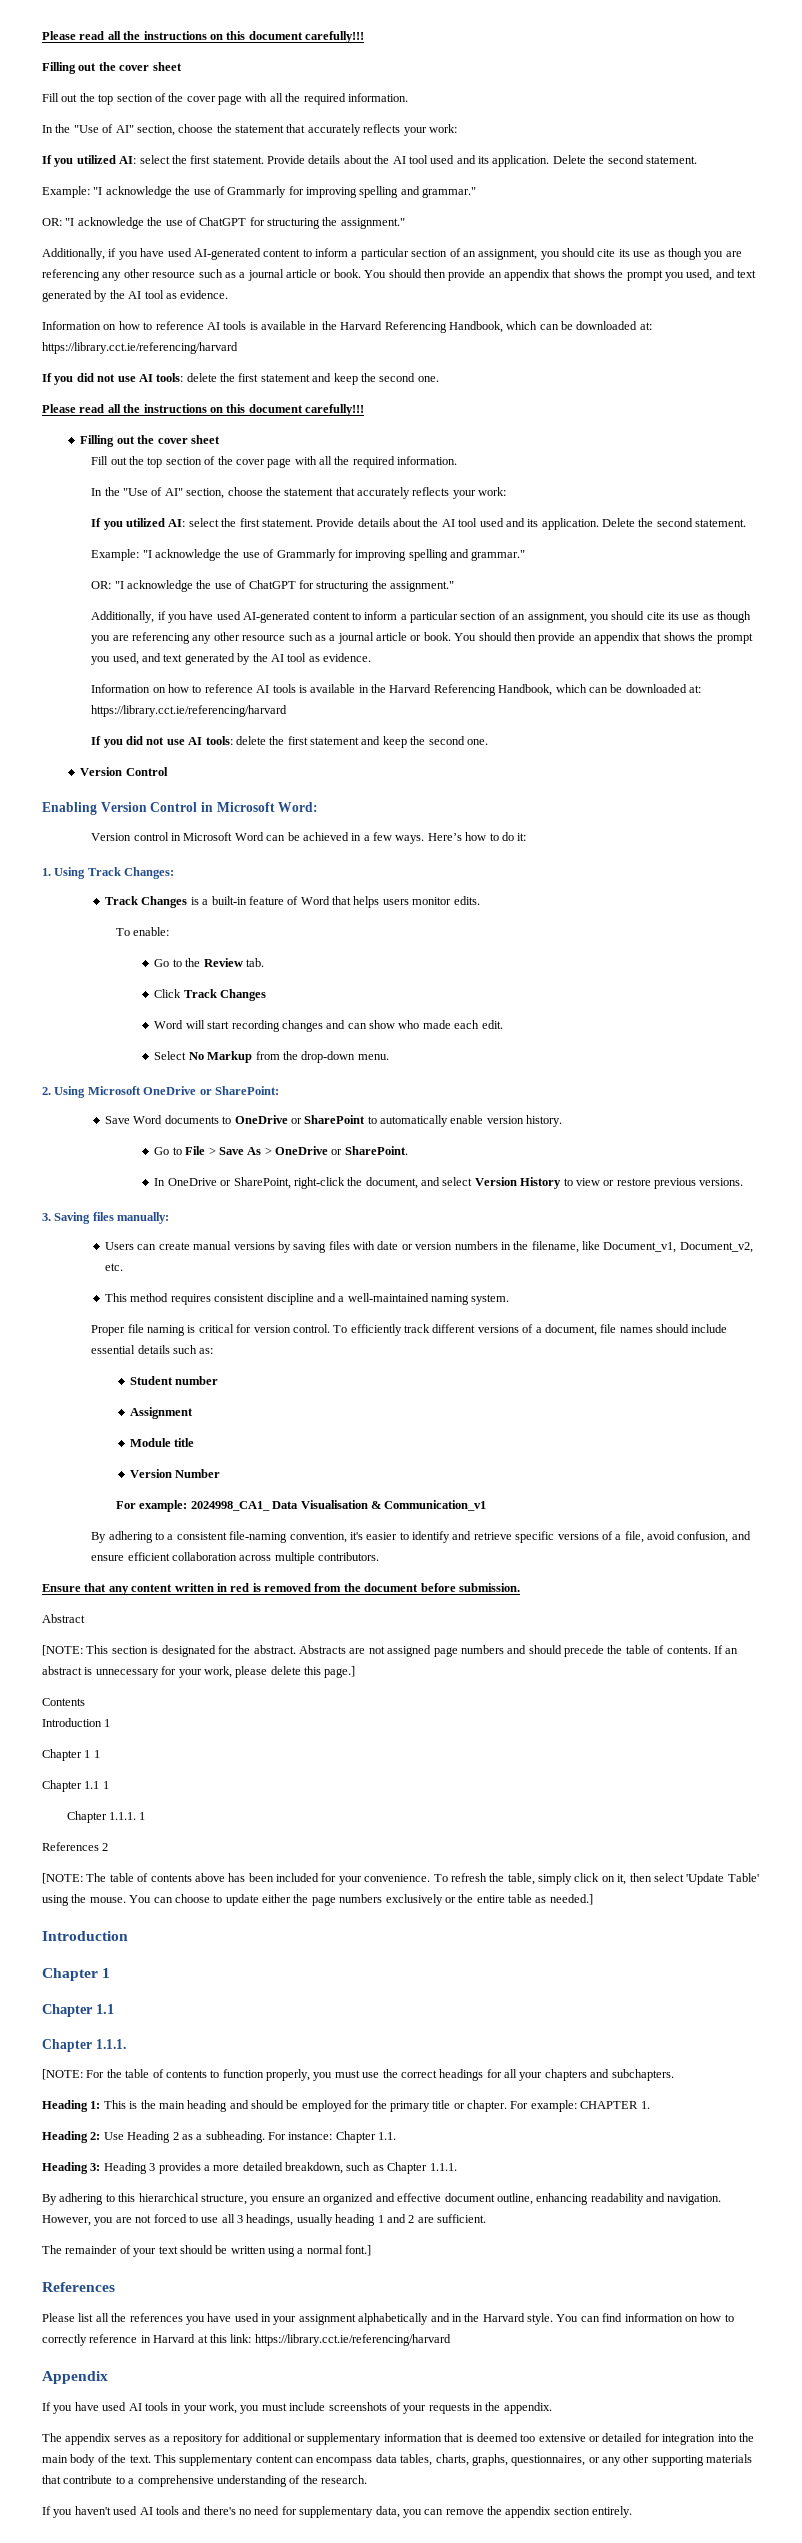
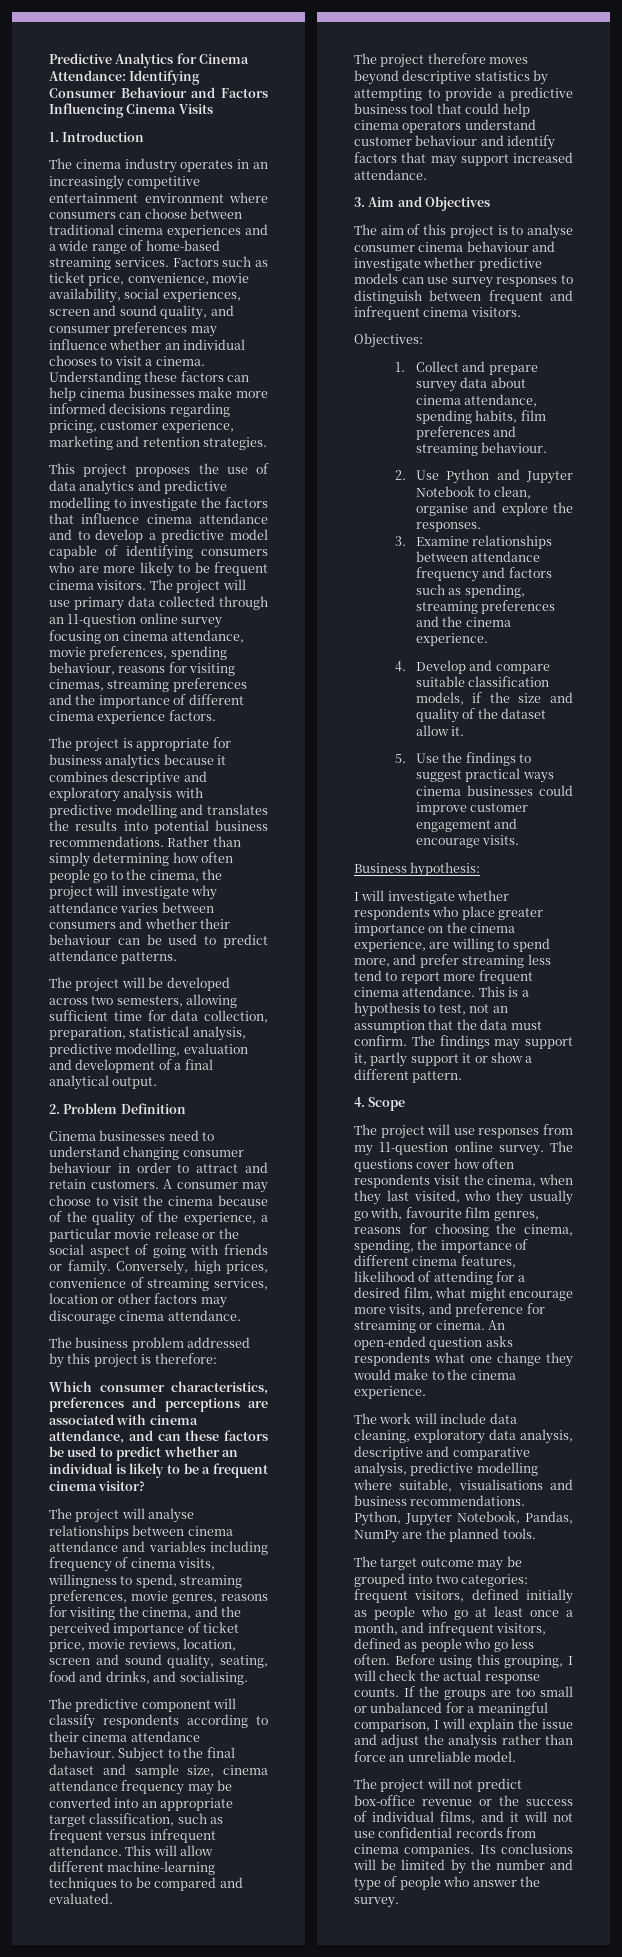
[42,31,364,43] [42,62,182,74] [42,93,408,105] [42,124,457,136] [42,155,697,167] [42,186,477,198] [42,217,405,229] [42,248,742,260] [42,269,756,281] [42,290,229,302] [42,321,652,333] [42,342,238,354] [42,373,439,385] [42,404,364,416] [80,435,220,447] [91,456,458,468] [91,487,507,499] [91,518,747,530] [91,549,526,561] [91,580,455,592] [91,611,752,623] [91,632,753,644] [91,653,372,665] [91,684,702,696] [91,705,288,717] [91,736,488,748] [80,767,168,776] [42,802,319,815] [91,832,527,844] [42,867,175,879] [105,896,480,908] [116,927,170,936] [154,958,264,967] [154,989,267,1001] [154,1020,503,1032] [154,1051,389,1063] [42,1086,279,1098] [105,1115,563,1127] [154,1146,408,1155] [154,1177,744,1189] [42,1212,170,1224] [105,1241,753,1253] [105,1263,124,1271] [105,1293,510,1305] [91,1324,728,1336] [91,1345,214,1354] [129,1376,219,1385] [129,1407,193,1419] [129,1438,195,1447] [129,1469,221,1478] [116,1500,487,1512] [91,1531,751,1543] [91,1552,380,1564] [42,1583,520,1595] [42,1614,85,1623] [42,1645,739,1657] [42,1666,356,1678] [42,1698,85,1706] [42,1718,111,1727] [42,1749,100,1761] [42,1780,109,1792] [66,1811,146,1823] [42,1842,109,1851] [42,1873,759,1885] [42,1894,593,1906] [42,1931,128,1941] [42,1968,111,1981] [42,2004,114,2017] [42,2039,126,2052] [42,2069,674,2081] [42,2100,650,2112] [42,2131,397,2143] [42,2162,457,2174] [42,2193,722,2205] [42,2214,486,2226] [42,2245,372,2257] [42,2282,115,2292] [42,2313,734,2325] [42,2334,451,2346] [42,2371,108,2384] [42,2402,552,2414] [42,2433,754,2445] [42,2454,753,2466] [42,2475,367,2487] [42,2506,633,2518] Please read all the instructions on this document carefully!!! // Filling out the cover sheet // Fill out the top section of the cover page with all the required information. // In the "Use of AI" section, choose the statement that accurately reflects your work: // If you utilized AI: select the first statement. Provide details about the AI tool used and its application. Delete the second statement. // Example: "I acknowledge the use of Grammarly for improving spelling and grammar." // OR: "I acknowledge the use of ChatGPT for structuring the assignment." // Additionally, if you have used AI-generated content to inform a particular section of an assignment, you should cite its use as though you are referencing any other resource such as a journal article or book. You should then provide an appendix that shows the prompt you used, and text generated by the AI tool as evidence. // Information on how to reference AI tools is available in the Harvard Referencing Handbook, which can be downloaded at: https://library.cct.ie/referencing/harvard // If you did not use AI tools: delete the first statement and keep the second one. // Please read all the instructions on this document carefully!!! // Filling out the cover sheet // Fill out the top section of the cover page with all the required information. // In the "Use of AI" section, choose the statement that accurately reflects your work: // If you utilized AI: select the first statement. Provide details about the AI tool used and its application. Delete the second statement. // Example: "I acknowledge the use of Grammarly for improving spelling and grammar." // OR: "I acknowledge the use of ChatGPT for structuring the assignment." // Additionally, if you have used AI-generated content to inform a particular section of an assignment, you should cite its use as though you are referencing any other resource such as a journal article or book. You should then provide an appendix that shows the prompt you used, and text generated by the AI tool as evidence. // Information on how to reference AI tools is available in the Harvard Referencing Handbook, which can be downloaded at: https://library.cct.ie/referencing/harvard // If you did not use AI tools: delete the first statement and keep the second one. // Version Control // Enabling Version Control in Microsoft Word: // Version control in Microsoft Word can be achieved in a few ways. Here’s how to do it: // 1. Using Track Changes: // Track Changes is a built-in feature of Word that helps users monitor edits. // To enable: // Go to the Review tab. // Click Track Changes // Word will start recording changes and can show who made each edit. // Select No Markup from the drop-down menu. // 2. Using Microsoft OneDrive or SharePoint: // Save Word documents to OneDrive or SharePoint to automatically enable version history. // Go to File > Save As > OneDrive or SharePoint. // In OneDrive or SharePoint, right-click the document, and select Version History to view or restore previous versions. // 3. Saving files manually: // Users can create manual versions by saving files with date or version numbers in the filename, like Document_v1, Document_v2, etc. // This method requires consistent discipline and a well-maintained naming system. // Proper file naming is critical for version control. To efficiently track different versions of a document, file names should include essential details such as: // Student number // Assignment // Module title // Version Number // For example: 2024998_CA1_ Data Visualisation & Communication_v1 // By adhering to a consistent file-naming convention, it's easier to identify and retrieve specific versions of a file, avoid confusion, and ensure efficient collaboration across multiple contributors. // Ensure that any content written in red is removed from the document before submission. // Abstract // [NOTE: This section is designated for the abstract. Abstracts are not assigned page numbers and should precede the table of contents. If an abstract is unnecessary for your work, please delete this page.] // Contents // Introduction 1 // Chapter 1 1 // Chapter 1.1 1 // Chapter 1.1.1. 1 // References 2 // [NOTE: The table of contents above has been included for your convenience. To refresh the table, simply click on it, then select 'Update Table' using the mouse. You can choose to update either the page numbers exclusively or the entire table as needed.] // Introduction // Chapter 1 // Chapter 1.1 // Chapter 1.1.1. // [NOTE: For the table of contents to function properly, you must use the correct headings for all your chapters and subchapters. // Heading 1: This is the main heading and should be employed for the primary title or chapter. For example: CHAPTER 1. // Heading 2: Use Heading 2 as a subheading. For instance: Chapter 1.1. // Heading 3: Heading 3 provides a more detailed breakdown, such as Chapter 1.1.1. // By adhering to this hierarchical structure, you ensure an organized and effective document outline, enhancing readability and navigation. However, you are not forced to use all 3 headings, usually heading 1 and 2 are sufficient. // The remainder of your text should be written using a normal font.] // References // Please list all the references you have used in your assignment alphabetically and in the Harvard style. You can find information on how to correctly reference in Harvard at this link: https://library.cct.ie/referencing/harvard // Appendix // If you have used AI tools in your work, you must include screenshots of your requests in the appendix. // The appendix serves as a repository for additional or supplementary information that is deemed too extensive or detailed for integration into the main body of the text. This supplementary content can encompass data tables, charts, graphs, questionnaires, or any other supporting materials that contribute to a comprehensive understanding of the research. // If you haven't used AI tools and there's no need for supplementary data, you can remove the appendix section entirely. -> [49,53,250,68] [49,70,201,85] [49,87,268,98] [49,103,213,118] [49,131,145,142] [49,158,268,173] [49,175,201,190] [49,192,268,203] [49,208,243,219] [49,224,268,238] [49,240,220,254] [49,256,268,270] [49,272,250,286] [49,288,241,303] [49,305,234,320] [49,322,217,337] [49,339,246,350] [49,355,205,366] [49,371,250,385] [49,387,268,401] [49,403,230,417] [49,420,234,433] [49,436,268,450] [49,463,269,478] [49,480,228,495] [49,497,268,511] [49,513,268,524] [49,529,268,543] [49,545,268,560] [48,562,268,577] [49,579,246,594] [49,596,268,611] [49,613,223,628] [49,630,245,644] [49,646,227,660] [49,662,236,676] [49,678,247,692] [49,694,244,708] [49,710,216,724] [49,737,231,752] [49,754,227,769] [49,771,207,785] [49,787,203,802] [49,804,268,818] [49,820,268,834] [49,836,241,847] [49,852,234,867] [49,869,222,883] [49,885,218,900] [49,902,214,913] [49,918,231,929] [49,934,268,948] [49,950,178,964] [49,977,230,992] [49,994,238,1008] [49,1010,268,1023] [49,1026,246,1041] [49,1043,248,1057] [49,1059,213,1073] [49,1075,158,1090] [49,1103,186,1114] [49,1130,215,1141] [49,1146,244,1160] [49,1162,268,1173] [49,1179,268,1193] [49,1195,268,1206] [49,1211,268,1226] [49,1228,239,1242] [49,1244,268,1258] [49,1260,268,1275] [49,1277,268,1291] [49,1293,227,1308] [49,1310,241,1324] [49,1337,251,1351] [49,1353,217,1368] [49,1381,268,1395] [49,1397,268,1412] [49,1414,198,1425] [49,1430,268,1444] [49,1446,238,1461] [49,1463,268,1478] [49,1481,146,1491] [49,1508,195,1523] [49,1525,233,1539] [49,1541,268,1555] [49,1557,216,1572] [48,1574,243,1588] [49,1590,268,1604] [49,1606,241,1620] [49,1622,240,1636] [49,1638,237,1652] [49,1654,268,1669] [49,1671,248,1685] [49,1698,237,1712] [49,1714,268,1729] [49,1731,200,1742] [49,1747,235,1762] [49,1764,268,1778] [49,1780,233,1795] [49,1797,234,1811] [49,1813,224,1827] [49,1829,216,1843] [49,1845,214,1856] [49,1861,216,1875] [49,1877,243,1891] [49,1893,113,1904] [354,53,529,68] [354,70,549,85] [354,87,573,101] [354,103,530,117] [354,119,536,133] [354,135,556,150] [354,152,573,167] [354,169,427,180] [354,196,491,211] [354,224,573,239] [354,241,556,252] [354,257,542,271] [354,273,573,288] [354,290,573,304] [354,306,521,320] [354,333,423,348] [395,361,538,375] [415,377,526,392] [415,394,538,407] [415,410,546,424] [415,426,517,440] [415,442,548,456] [395,469,573,484] [415,486,531,499] [415,502,573,516] [415,522,481,532] [395,535,553,549] [415,551,541,562] [415,567,552,582] [415,584,525,598] [415,600,556,614] [415,616,511,627] [415,633,488,646] [395,660,550,674] [415,676,550,687] [415,692,573,705] [415,708,546,723] [415,725,465,736] [395,752,531,766] [415,768,554,783] [415,785,573,796] [415,802,529,815] [415,818,518,832] [415,835,520,848] [354,862,481,877] [354,890,510,904] [354,906,544,920] [354,922,516,936] [354,938,550,952] [354,954,551,968] [354,970,533,984] [354,986,529,997] [354,1002,508,1017] [354,1019,542,1033] [354,1035,573,1050] [354,1052,533,1067] [354,1069,463,1083] [354,1097,406,1111] [354,1124,573,1139] [354,1141,573,1156] [354,1158,515,1172] [354,1174,573,1188] [354,1190,573,1205] [354,1207,539,1221] [354,1223,573,1237] [354,1239,529,1253] [354,1255,516,1268] [354,1271,525,1285] [354,1287,573,1301] [354,1303,545,1317] [354,1320,506,1333] [354,1336,513,1350] [354,1352,573,1367] [353,1369,516,1380] [354,1386,426,1399] [354,1413,517,1424] [354,1429,573,1444] [354,1446,530,1460] [354,1462,538,1477] [353,1479,573,1492] [354,1495,526,1506] [354,1511,573,1526] [354,1528,536,1543] [354,1556,522,1571] [354,1573,529,1587] [354,1589,573,1604] [354,1606,573,1620] [354,1622,547,1636] [354,1638,534,1652] [354,1654,573,1668] [353,1670,540,1684] [354,1686,573,1700] [354,1702,548,1716] [354,1718,573,1732] [354,1734,573,1749] [354,1751,517,1762] [354,1778,522,1793] [354,1795,573,1806] [354,1811,573,1824] [354,1827,537,1838] [354,1843,573,1857] [353,1859,573,1874] [354,1876,540,1891] [354,1897,399,1908] Predictive Analytics for Cinema Attendance: Identifying Consumer Behaviour and Factors Influencing Cinema Visits // 1. Introduction // The cinema industry operates in an increasingly competitive entertainment environment where consumers can choose between traditional cinema experiences and a wide range of home-based streaming services. Factors such as ticket price, convenience, movie availability, social experiences, screen and sound quality, and consumer preferences may influence whether an individual chooses to visit a cinema. Understanding these factors can help cinema businesses make more informed decisions regarding pricing, customer experience, marketing and retention strategies. // This project proposes the use of data analytics and predictive modelling to investigate the factors that influence cinema attendance and to develop a predictive model capable of identifying consumers who are more likely to be frequent cinema visitors. The project will use primary data collected through an 11-question online survey focusing on cinema attendance, movie preferences, spending behaviour, reasons for visiting cinemas, streaming preferences and the importance of different cinema experience factors. // The project is appropriate for business analytics because it combines descriptive and exploratory analysis with predictive modelling and translates the results into potential business recommendations. Rather than simply determining how often people go to the cinema, the project will investigate why attendance varies between consumers and whether their behaviour can be used to predict attendance patterns. // The project will be developed across two semesters, allowing sufficient time for data collection, preparation, statistical analysis, predictive modelling, evaluation and development of a final analytical output. // 2. Problem Definition // Cinema businesses need to understand changing consumer behaviour in order to attract and retain customers. A consumer may choose to visit the cinema because of the quality of the experience, a particular movie release or the social aspect of going with friends or family. Conversely, high prices, convenience of streaming services, location or other factors may discourage cinema attendance. // The business problem addressed by this project is therefore: // Which consumer characteristics, preferences and perceptions are associated with cinema attendance, and can these factors be used to predict whether an individual is likely to be a frequent cinema visitor? // The project will analyse relationships between cinema attendance and variables including frequency of cinema visits, willingness to spend, streaming preferences, movie genres, reasons for visiting the cinema, and the perceived importance of ticket price, movie reviews, location, screen and sound quality, seating, food and drinks, and socialising. // The predictive component will classify respondents according to their cinema attendance behaviour. Subject to the final dataset and sample size, cinema attendance frequency may be converted into an appropriate target classification, such as frequent versus infrequent attendance. This will allow different machine-learning techniques to be compared and evaluated. // The project therefore moves beyond descriptive statistics by attempting to provide a predictive business tool that could help cinema operators understand customer behaviour and identify factors that may support increased attendance. // 3. Aim and Objectives // The aim of this project is to analyse consumer cinema behaviour and investigate whether predictive models can use survey responses to distinguish between frequent and infrequent cinema visitors. // Objectives: // 1. Collect and prepare survey data about cinema attendance, spending habits, film preferences and streaming behaviour. // 2. Use Python and Jupyter Notebook to clean, organise and explore the responses. // 3. Examine relationships between attendance frequency and factors such as spending, streaming preferences and the cinema experience. // 4. Develop and compare suitable classification models, if the size and quality of the dataset allow it. // 5. Use the findings to suggest practical ways cinema businesses could improve customer engagement and encourage visits. // Business hypothesis: // I will investigate whether respondents who place greater importance on the cinema experience, are willing to spend more, and prefer streaming less tend to report more frequent cinema attendance. This is a hypothesis to test, not an assumption that the data must confirm. The findings may support it, partly support it or show a different pattern. // 4. Scope // The project will use responses from my 11-question online survey. The questions cover how often respondents visit the cinema, when they last visited, who they usually go with, favourite film genres, reasons for choosing the cinema, spending, the importance of different cinema features, likelihood of attending for a desired film, what might encourage more visits, and preference for streaming or cinema. An open-ended question asks respondents what one change they would make to the cinema experience. // The work will include data cleaning, exploratory data analysis, descriptive and comparative analysis, predictive modelling where suitable, visualisations and business recommendations. Python, Jupyter Notebook, Pandas, NumPy are the planned tools. // The target outcome may be grouped into two categories: frequent visitors, defined initially as people who go at least once a month, and infrequent visitors, defined as people who go less often. Before using this grouping, I will check the actual response counts. If the groups are too small or unbalanced for a meaningful comparison, I will explain the issue and adjust the analysis rather than force an unreliable model. // The project will not predict box-office revenue or the success of individual films, and it will not use confidential records from cinema companies. Its conclusions will be limited by the number and type of people who answer the survey.

